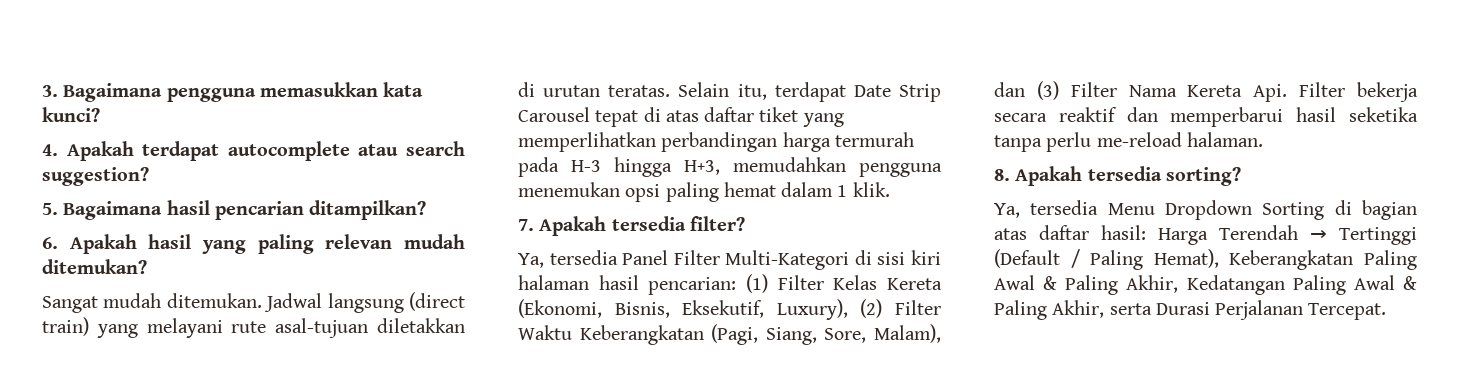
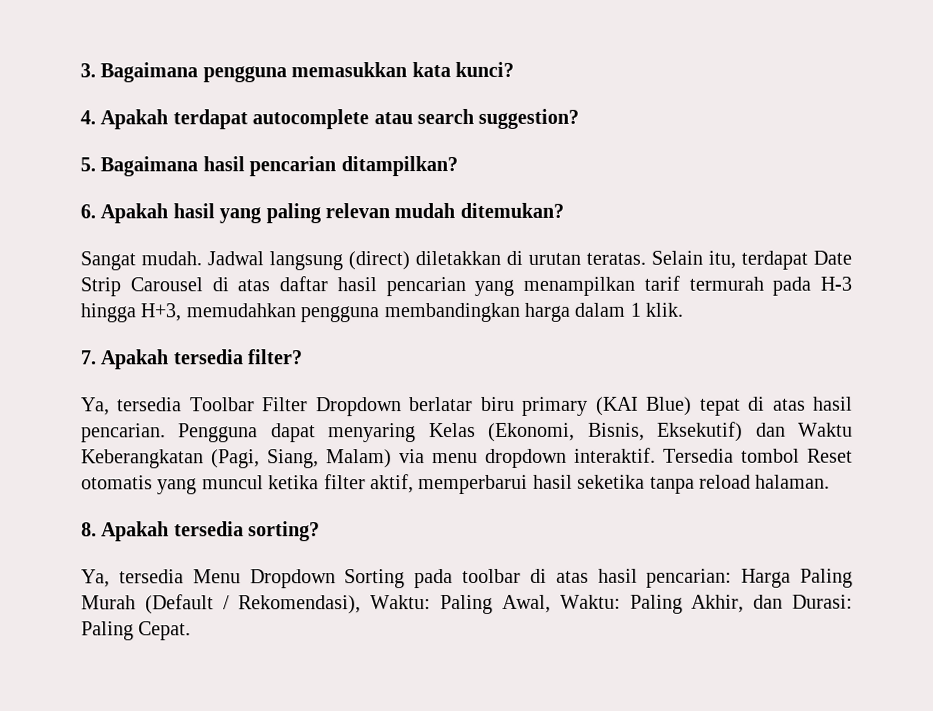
[103,292,465,313] [42,317,369,338] mudah ditemukan. Jadwal langsung (direct train) yang melayani rute asal-tujuan -> [141,251,410,271] mudah. Jadwal langsung (direct)
[595,110,639,127] tepat -> (203, 284) none
[759,107,844,127] [518,132,831,152] tiket yang memperlihatkan perbandingan harga -> [336,275,680,297] hasil pencarian yang menampilkan tarif
[518,182,776,202] menemukan opsi paling hemat -> [383,302,570,323] membandingkan harga
[622,250,941,270] [518,274,942,295] [518,299,941,320] [518,324,941,345] [994,81,1418,102] [994,107,1158,122] Panel Filter Multi-Kategori di sisi kiri halaman hasil pencarian: (1) Filter Kelas Kereta (Ekonomi, Bisnis, Eksekutif, Luxury), (2) Filter Waktu Keberangkatan (Pagi, Siang, Sore, Malam), dan (3) Filter Nama Kereta Api. Filter bekerja secara reaktif dan -> [189,396,853,417] [81,421,854,443] [81,447,853,469] [81,474,414,495] Toolbar Filter Dropdown berlatar biru primary (KAI Blue) tepat di atas hasil pencarian. Pengguna dapat menyaring Kelas (Ekonomi, Bisnis, Eksekutif) dan Waktu Keberangkatan (Pagi, Siang, Malam) via menu dropdown interaktif. Tersedia tombol Reset otomatis yang muncul ketika filter aktif,
[1046,132,1182,152] perlu me-reload -> [698,474,751,489] reload
[1334,200,1417,220] [994,225,1417,245] [994,249,1417,270] [994,275,1417,295] [994,300,1387,320] di bagian atas daftar hasil: Harga Terendah → Tertinggi (Default / Paling Hemat), Keberangkatan Paling Awal & Paling Akhir, Kedatangan Paling Awal & Paling Akhir, serta Durasi Perjalanan Tercepat. -> [414,568,854,589] [81,594,854,615] [81,621,192,641] pada toolbar di atas hasil pencarian: Harga Paling Murah (Default / Rekomendasi), Waktu: Paling Awal, Waktu: Paling Akhir, dan Durasi: Paling Cepat.

